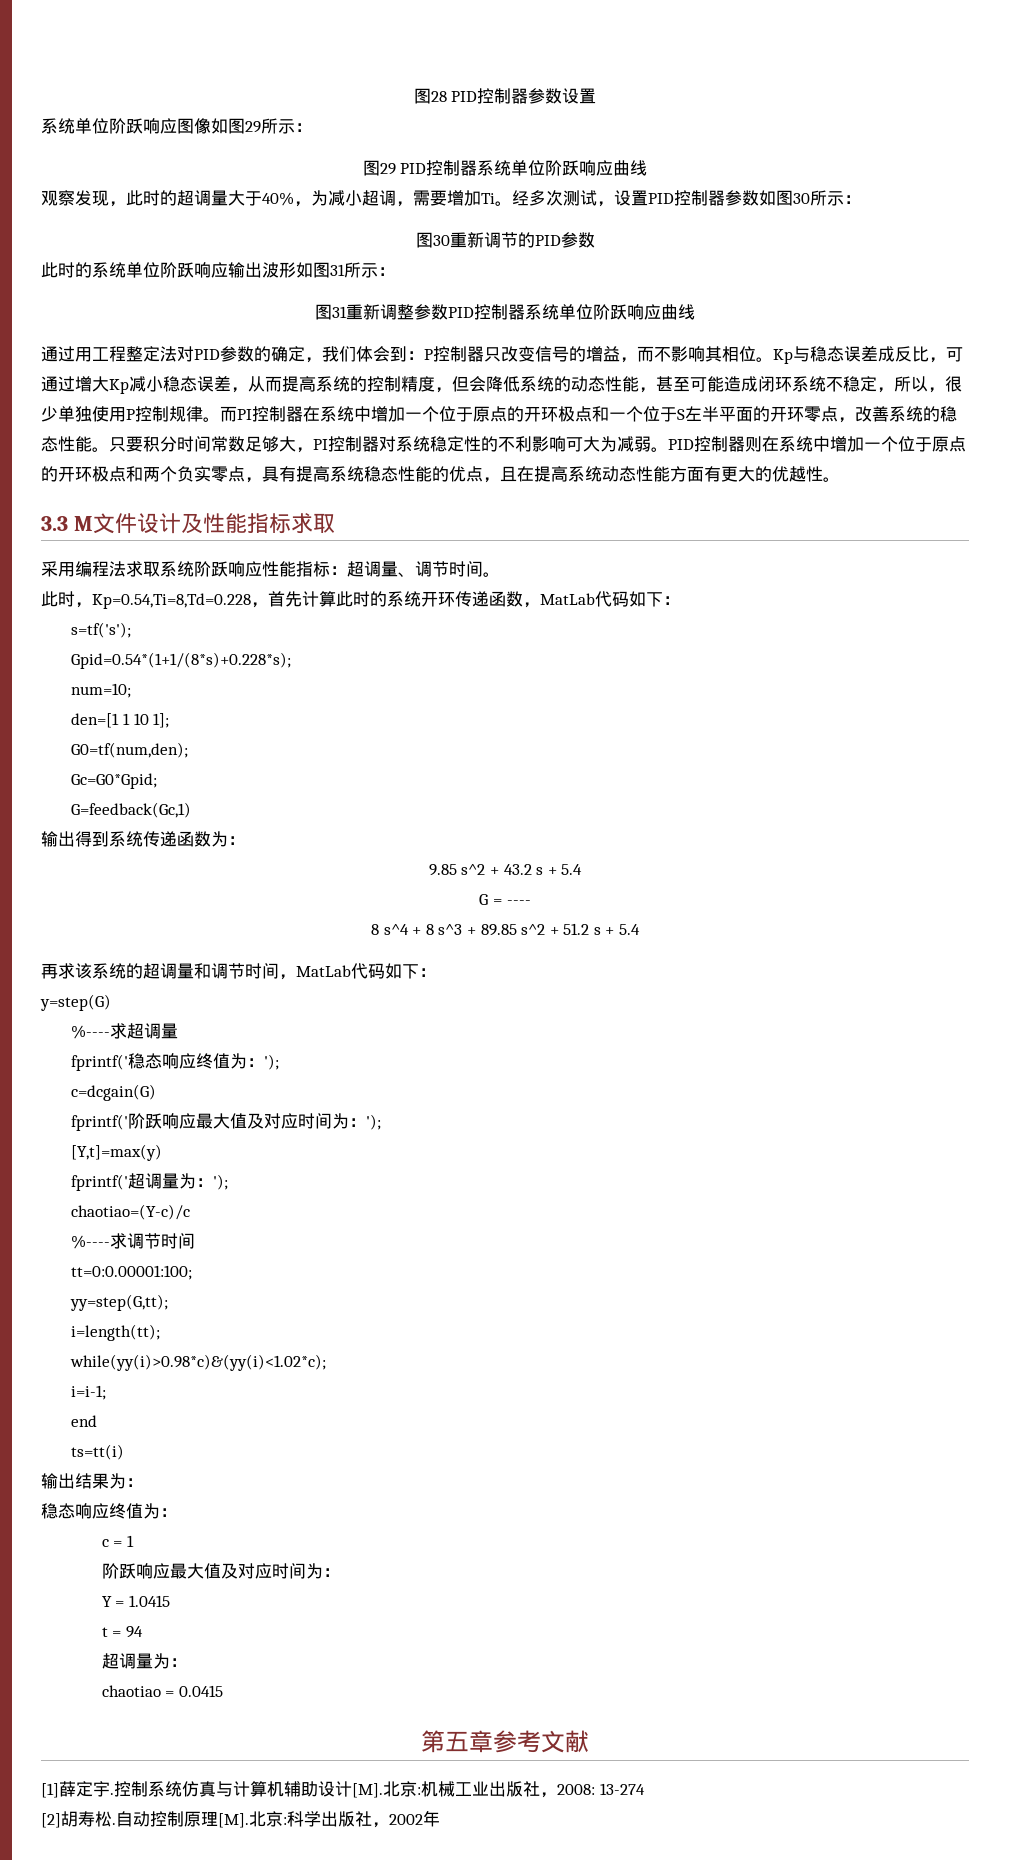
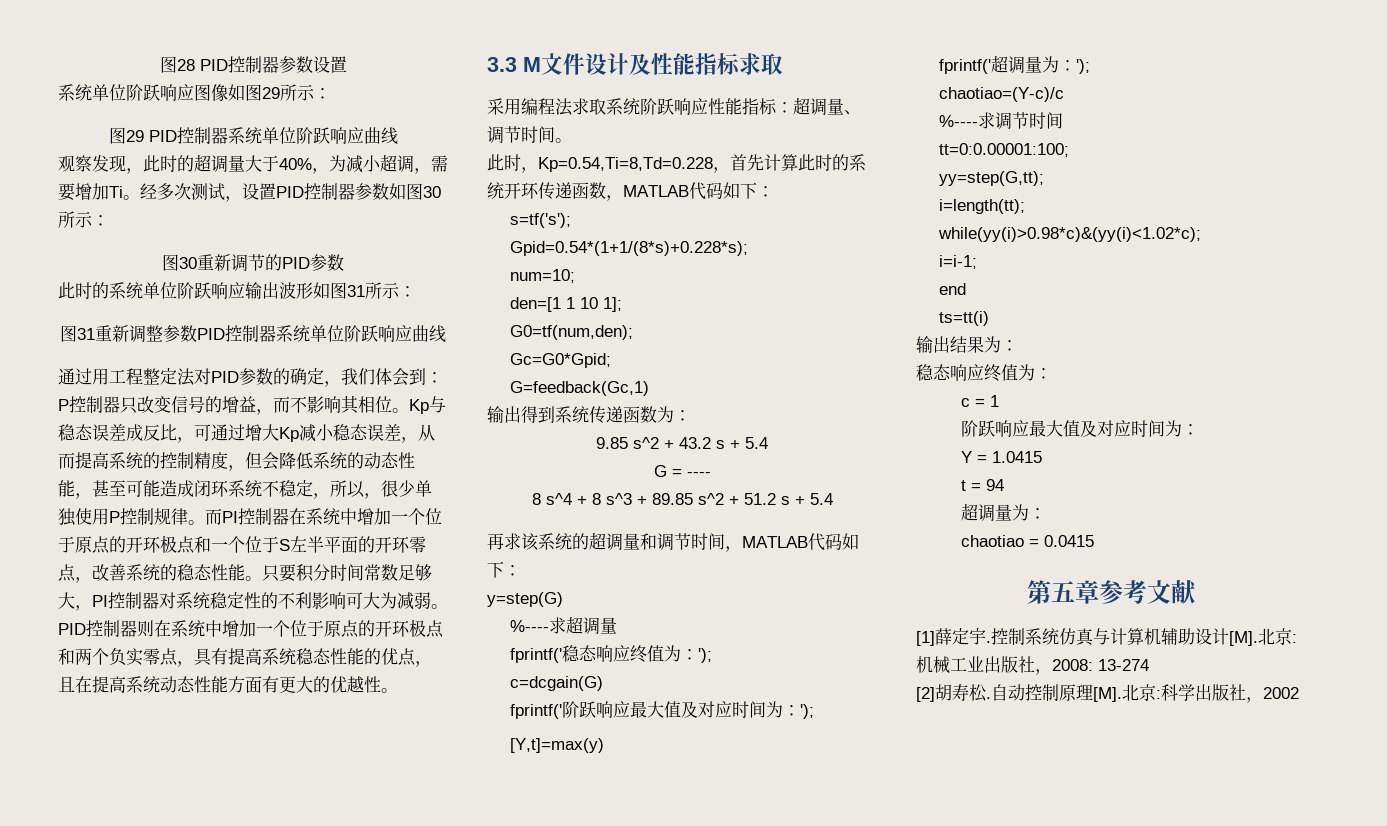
[540,593,595,605] MatLab -> [623,185,689,197] MATLAB
[296,965,351,977] MatLab -> [742,536,808,548] MATLAB
[423,1810,440,1827] 年 -> (1299, 693) none

